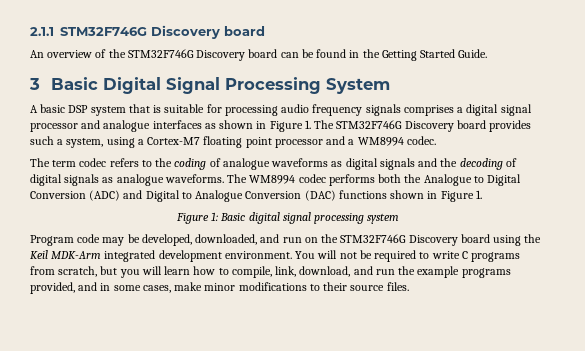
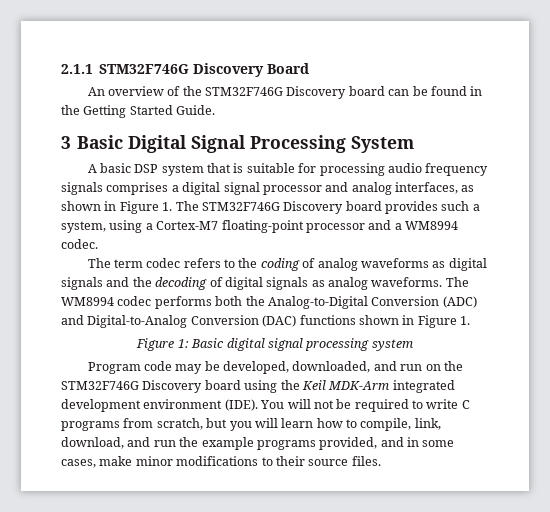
[224,26,265,36] board -> [267,63,310,74] Board
[103,120,202,132] analogue interfaces -> [351,182,458,195] analog interfaces,
[203,136,272,148] floating point -> [221,220,304,233] floating-point
[222,158,270,170] analogue -> [317,258,358,271] analog
[116,174,164,186] analogue -> [328,277,368,290] analog
[423,174,522,186] [30,190,244,202] Analogue to Digital Conversion (ADC) and Digital to Analogue -> [267,296,477,309] [61,315,188,328] Analog-to-Digital Conversion (ADC) and Digital-to-Analog
[224,251,292,259] environment. -> [143,399,258,411] environment (IDE).

